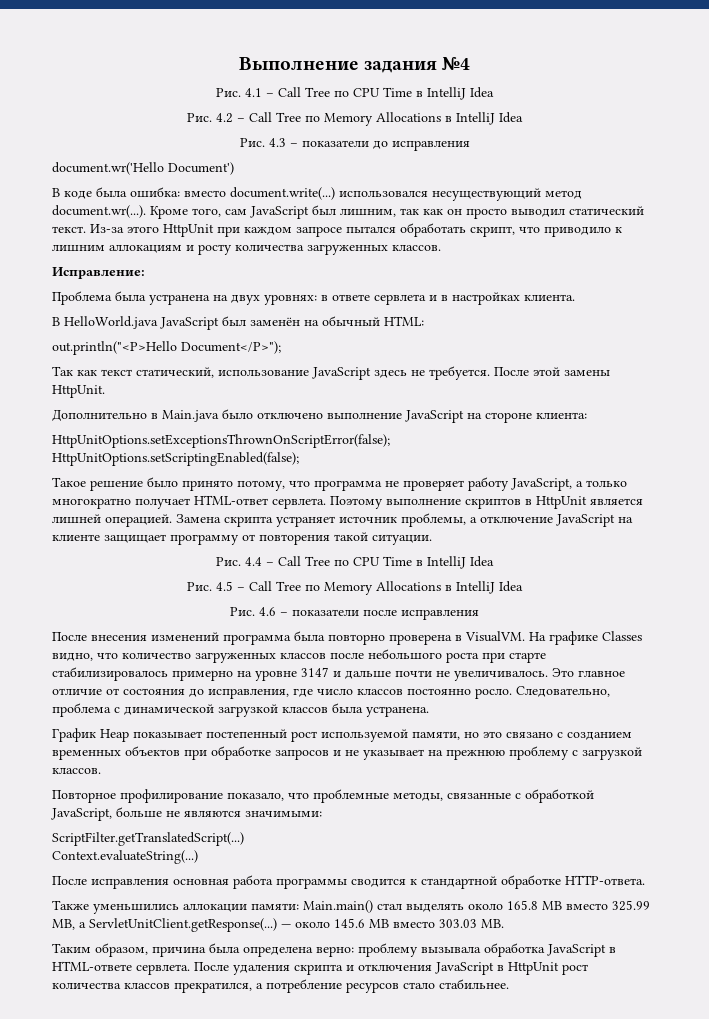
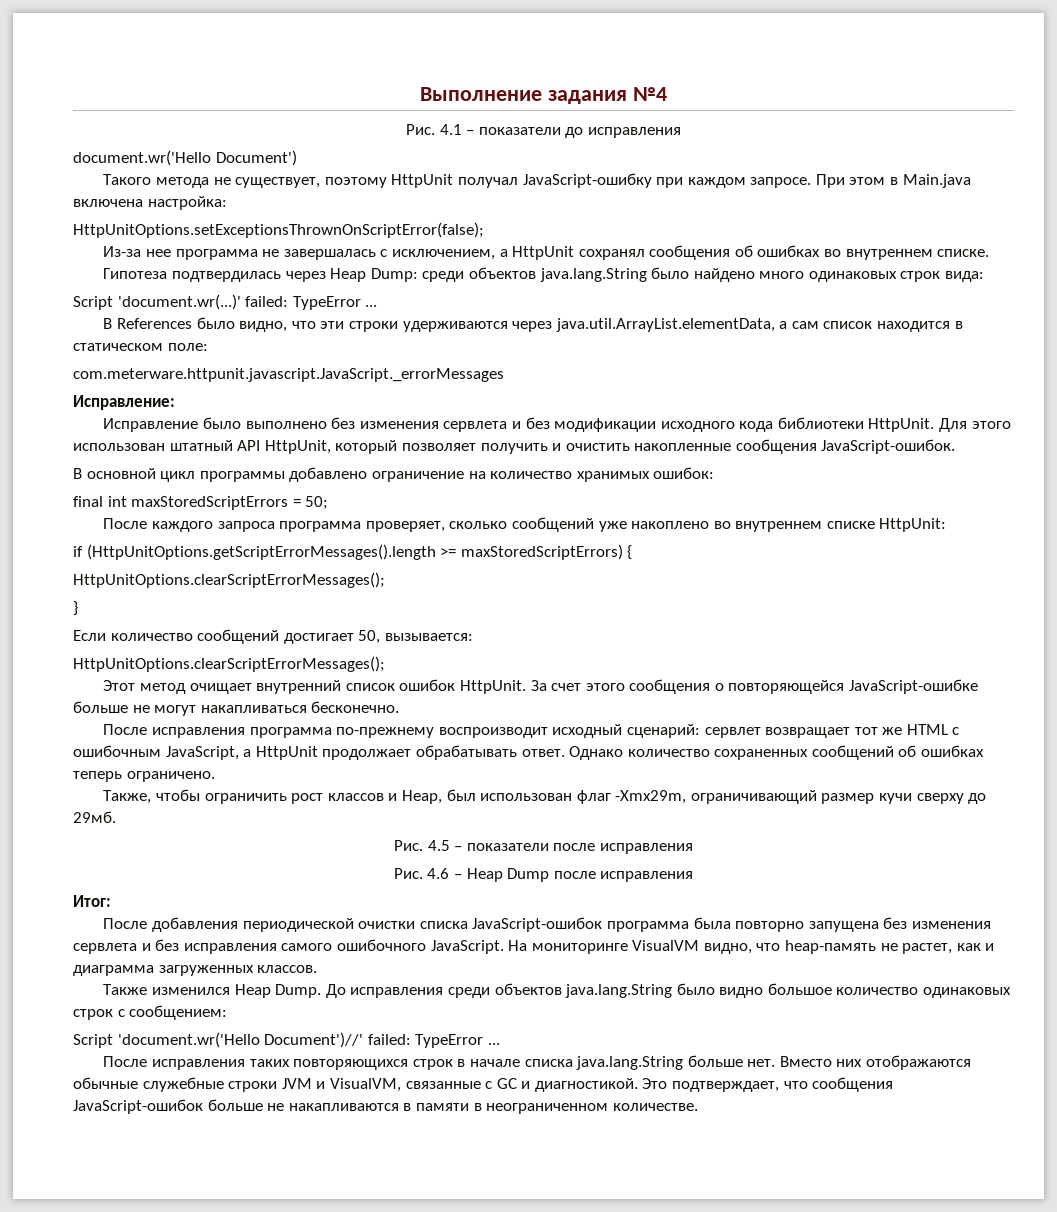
[278,87,494,100] [187,112,523,126] [239,138,298,147] Call Tree по CPU Time в IntelliJ Idea // Рис. 4.2 – Call Tree по Memory Allocations в IntelliJ Idea // Рис. 4.3 – -> (475, 132) none
[52,187,582,201] [52,205,644,219] [52,223,622,237] [52,244,441,255] [52,267,145,279] [52,291,575,305] [52,316,424,330] [52,341,281,355] [52,366,610,380] [52,385,105,398] [52,409,587,423] [52,434,390,448] [52,452,299,466] [52,477,627,491] [52,495,643,509] [52,513,633,527] [52,532,432,545] [216,556,494,569] [187,581,523,595] [230,607,479,620] [52,631,642,645] [52,649,546,663] [52,667,625,681] [52,686,610,699] [52,703,429,717] [52,728,632,742] [52,746,642,760] [52,768,101,774] [52,789,594,803] [51,807,322,821] [52,832,244,846] [52,850,198,864] [52,875,645,889] [52,900,650,914] [52,918,504,932] [52,943,616,957] [52,961,588,975] [52,979,509,993] В коде была ошибка: вместо document.write(...) использовался несуществующий метод document.wr(...). Кроме того, сам JavaScript был лишним, так как он просто выводил статический текст. Из-за этого HttpUnit при каждом запросе пытался обработать скрипт, что приводило к лишним аллокациям и росту количества загруженных классов. // Исправление: // Проблема была устранена на двух уровнях: в ответе сервлета и в настройках клиента. // В HelloWorld.java JavaScript был заменён на обычный HTML: // out.println("<P>Hello Document</P>"); // Так как текст статический, использование JavaScript здесь не требуется. После этой замены HttpUnit. // Дополнительно в Main.java было отключено выполнение JavaScript на стороне клиента: // HttpUnitOptions.setExceptionsThrownOnScriptError(false); // HttpUnitOptions.setScriptingEnabled(false); // Такое решение было принято потому, что программа не проверяет работу JavaScript, а только многократно получает HTML-ответ сервлета. Поэтому выполнение скриптов в HttpUnit является лишней операцией. Замена скрипта устраняет источник проблемы, а отключение JavaScript на клиенте защищает программу от повторения такой ситуации. // Рис. 4.4 – Call Tree по CPU Time в IntelliJ Idea // Рис. 4.5 – Call Tree по Memory Allocations в IntelliJ Idea // Рис. 4.6 – показатели после исправления // После внесения изменений программа была повторно проверена в VisualVM. На графике Classes видно, что количество загруженных классов после небольшого роста при старте стабилизировалось примерно на уровне 3147 и дальше почти не увеличивалось. Это главное отличие от состояния до исправления, где число классов постоянно росло. Следовательно, проблема с динамической загрузкой классов была устранена. // График Heap показывает постепенный рост используемой памяти, но это связано с созданием временных объектов при обработке запросов и не указывает на прежнюю проблему с загрузкой классов. // Повторное профилирование показало, что проблемные методы, связанные с обработкой JavaScript, больше не являются значимыми: // ScriptFilter.getTranslatedScript(...) // Context.evaluateString(...) // После исправления основная работа программы сводится к стандартной обработке HTTP-ответа. // Также уменьшились аллокации памяти: Main.main() стал выделять около 165.8 MB вместо 325.99 MB, а ServletUnitClient.getResponse(...) — около 145.6 MB вместо 303.03 MB. // Таким образом, причина была определена верно: проблему вызывала обработка JavaScript в HTML-ответе сервлета. После удаления скрипта и отключения JavaScript в HttpUnit рост количества классов прекратился, а потребление ресурсов стало стабильнее. -> [103,173,971,188] [73,196,227,210] [73,222,484,238] [103,245,990,260] [103,267,985,282] [73,294,378,310] [103,317,963,332] [73,343,208,351] [73,368,504,382] [73,395,175,410] [103,417,1011,432] [73,439,956,454] [73,467,715,482] [73,496,329,510] [103,517,947,532] [73,544,633,560] [73,572,385,588] [73,601,78,616] [73,629,473,644] [73,656,385,672] [103,679,979,694] [73,701,400,716] [103,724,960,738] [73,745,985,760] [73,771,215,782] [103,789,987,804] [73,811,116,823] [394,840,693,854] [393,868,694,882] [73,895,111,907] [103,917,991,932] [73,939,995,954] [73,965,318,976] [103,983,1012,998] [73,1005,228,1020] [73,1032,500,1048] [103,1055,972,1070] [73,1077,894,1092] [73,1099,698,1114] Такого метода не существует, поэтому HttpUnit получал JavaScript-ошибку при каждом запросе. При этом в Main.java включена настройка: // HttpUnitOptions.setExceptionsThrownOnScriptError(false); // Из-за нее программа не завершалась с исключением, а HttpUnit сохранял сообщения об ошибках во внутреннем списке. // Гипотеза подтвердилась через Heap Dump: среди объектов java.lang.String было найдено много одинаковых строк вида: // Script 'document.wr(...)' failed: TypeError ... // В References было видно, что эти строки удерживаются через java.util.ArrayList.elementData, а сам список находится в статическом поле: // com.meterware.httpunit.javascript.JavaScript._errorMessages // Исправление: // Исправление было выполнено без изменения сервлета и без модификации исходного кода библиотеки HttpUnit. Для этого использован штатный API HttpUnit, который позволяет получить и очистить накопленные сообщения JavaScript-ошибок. // В основной цикл программы добавлено ограничение на количество хранимых ошибок: // final int maxStoredScriptErrors = 50; // После каждого запроса программа проверяет, сколько сообщений уже накоплено во внутреннем списке HttpUnit: // if (HttpUnitOptions.getScriptErrorMessages().length >= maxStoredScriptErrors) { // HttpUnitOptions.clearScriptErrorMessages(); // } // Если количество сообщений достигает 50, вызывается: // HttpUnitOptions.clearScriptErrorMessages(); // Этот метод очищает внутренний список ошибок HttpUnit. За счет этого сообщения о повторяющейся JavaScript-ошибке больше не могут накапливаться бесконечно. // После исправления программа по-прежнему воспроизводит исходный сценарий: сервлет возвращает тот же HTML с ошибочным JavaScript, а HttpUnit продолжает обрабатывать ответ. Однако количество сохраненных сообщений об ошибках теперь ограничено. // Также, чтобы ограничить рост классов и Heap, был использован флаг -Xmx29m, ограничивающий размер кучи сверху до 29мб. // Рис. 4.5 – показатели после исправления // Рис. 4.6 – Heap Dump после исправления // Итог: // После добавления периодической очистки списка JavaScript-ошибок программа была повторно запущена без изменения сервлета и без исправления самого ошибочного JavaScript. На мониторинге VisualVM видно, что heap-память не растет, как и диаграмма загруженных классов. // Также изменился Heap Dump. До исправления среди объектов java.lang.String было видно большое количество одинаковых строк с сообщением: // Script 'document.wr('Hello Document')//' failed: TypeError ... // После исправления таких повторяющихся строк в начале списка java.lang.String больше нет. Вместо них отображаются обычные служебные строки JVM и VisualVM, связанные с GC и диагностикой. Это подтверждает, что сообщения JavaScript-ошибок больше не накапливаются в памяти в неограниченном количестве.

